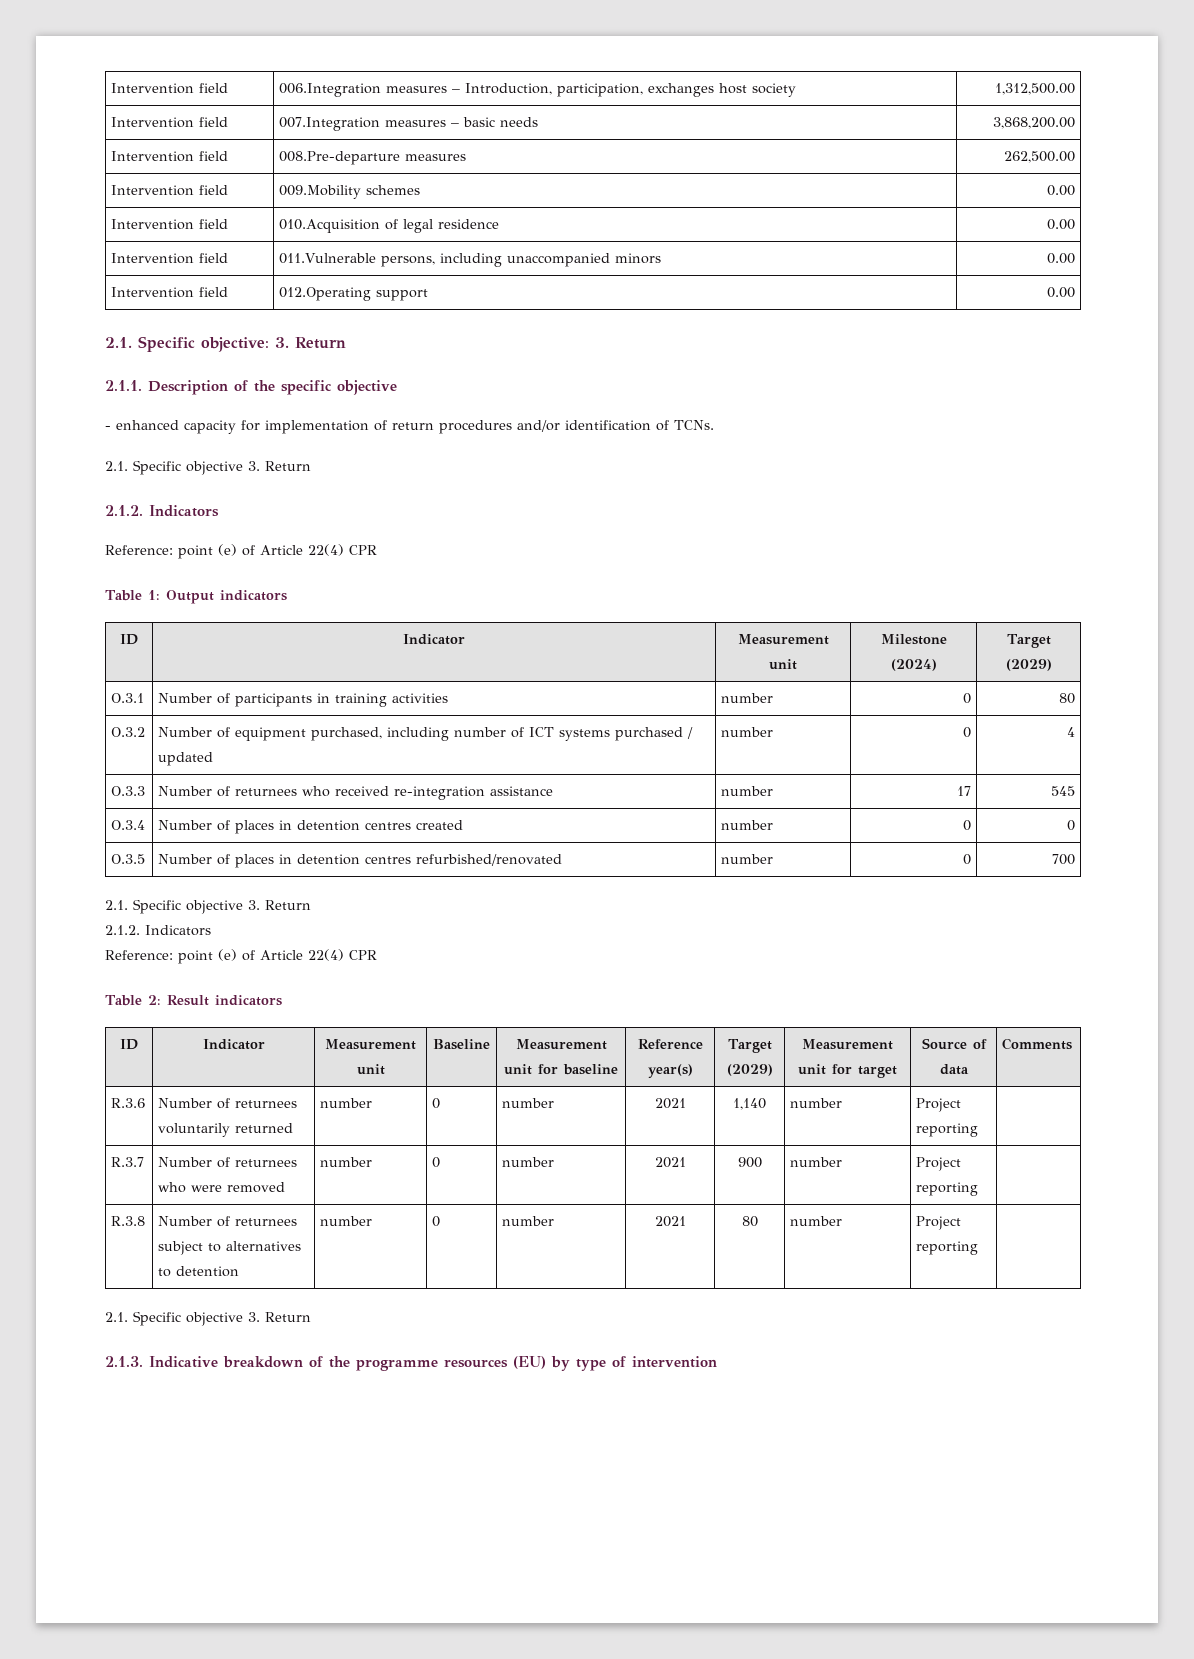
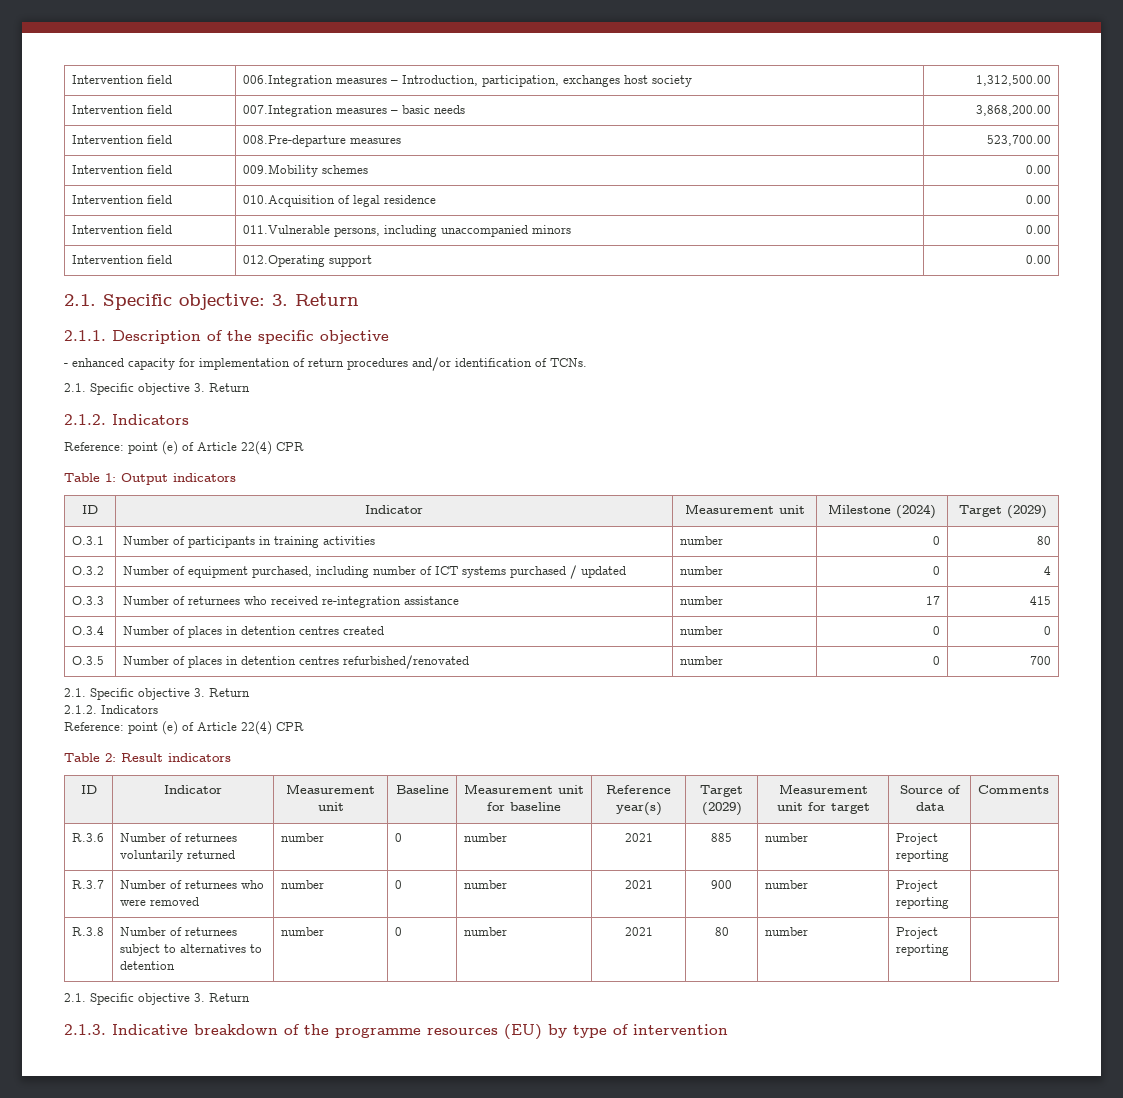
[1003,151,1075,163] 262,500.00 -> [987,135,1052,146] 523,700.00
[1050,786,1075,796] 545 -> [1030,596,1052,605] 415
[733,1098,766,1110] 1,140 -> [711,833,732,842] 885

